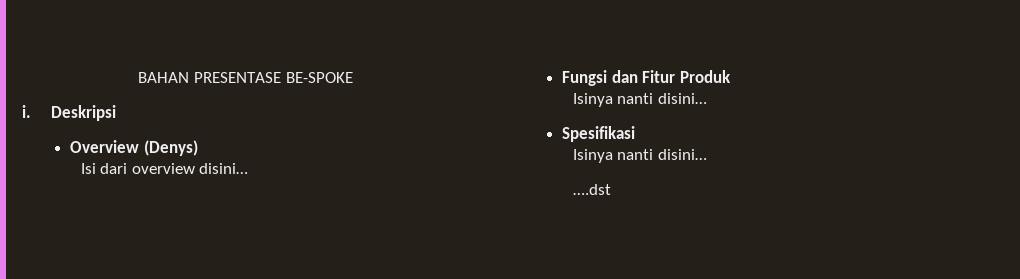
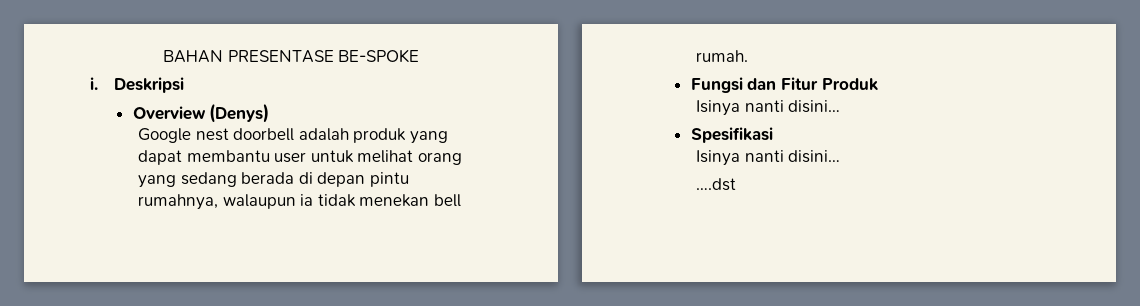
[80,163,249,174] Isi dari overview disini… -> [138,128,449,144] [138,150,463,165] [138,172,410,188] [138,194,462,210] [696,50,749,62] Google nest doorbell adalah produk yang dapat membantu user untuk melihat orang yang sedang berada di depan pintu rumahnya, walaupun ia tidak menekan bell rumah.

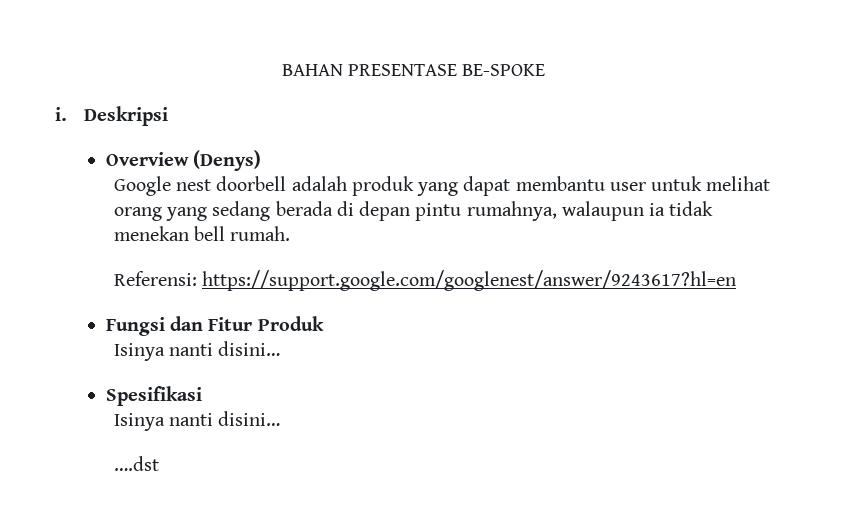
(749, 56) none -> [113,270,737,291] // Referensi: https://support.google.com/googlenest/answer/9243617?hl=en

